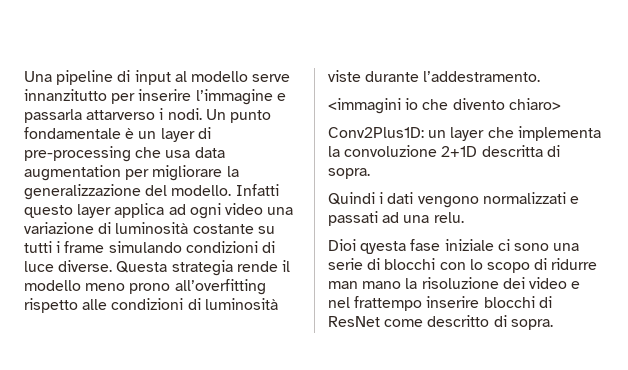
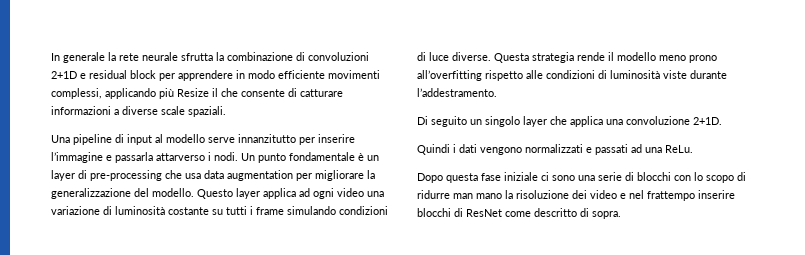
(24, 76) none -> [51,52,369,63] [51,70,380,81] [51,88,343,99] [51,106,226,117] In generale la rete neurale sfrutta la combinazione di convoluzioni 2+1D e residual block per apprendere in modo efficiente movimenti complessi, applicando più Resize il che consente di catturare informazioni a diverse scale spaziali. //
[235,184,279,196] [24,205,73,218] Infatti questo -> [197,189,233,199] Questo
[328,98,561,114] [328,126,601,141] [328,145,560,157] [328,168,370,179] <immagini io che divento chiaro> // Conv2Plus1D: un layer che implementa la convoluzione 2+1D descritta di sopra. -> [417,116,722,127] Di seguito un singolo layer che applica una convoluzione 2+1D.
[433,212,464,223] [328,239,407,254] relu. // Dioi qyesta -> [665,145,693,153] [417,173,478,183] ReLu. // Dopo questa

